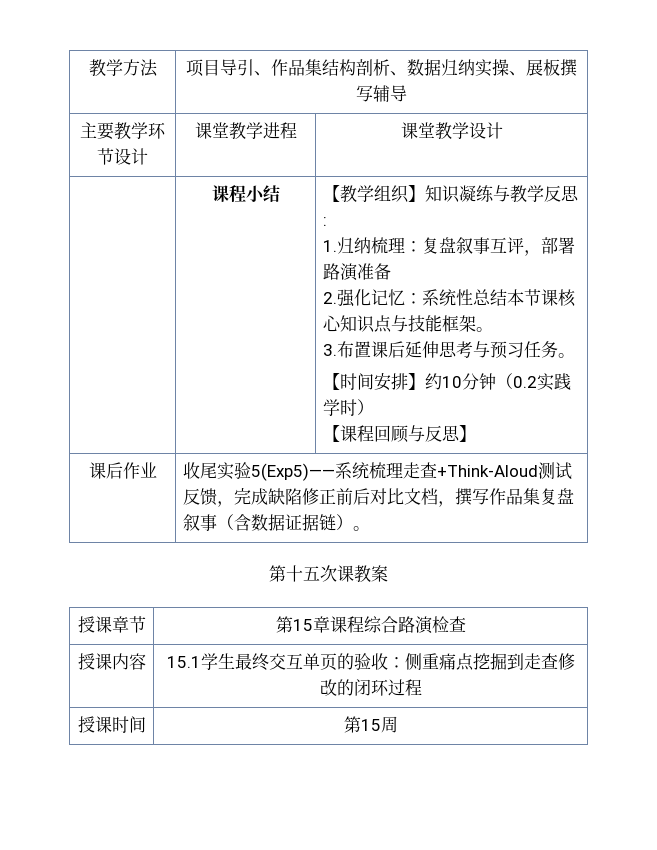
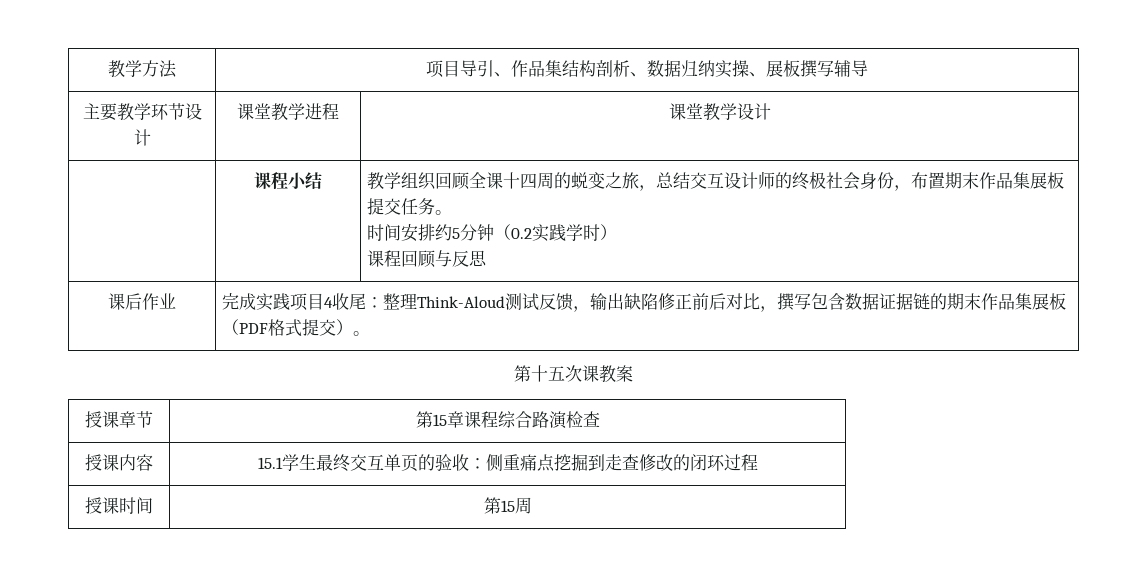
[323,185,341,202] 【 -> (322, 181) none
[408,185,580,203] [323,217,328,226] [323,237,576,256] [323,263,392,281] [323,289,577,307] [323,315,494,333] [323,341,525,359] 】知识凝练与教学反思: // 1.归纳梳理：复盘叙事互评，部署路演准备 // 2.强化记忆：系统性总结本节课核心知识点与技能框架。 // 3.布置课后延伸思考与预习 -> [435,171,1065,191] [367,198,402,215] 回顾全课十四周的蜕变之旅，总结交互设计师的终极社会身份，布置期末作品集展板提交
[323,373,341,390] 【 -> (453, 212) none
[408,373,463,390] 】约10 -> [435,224,461,241] 约5
[323,425,341,442] 【 -> (618, 232) none
[459,425,477,442] 】 -> (488, 258) none
[183,462,539,481] 收尾实验5(Exp5)——系统梳理走查+Think-Aloud -> [222,293,506,311] 完成实践项目4收尾：整理Think-Aloud
[234,488,269,505] 完成 -> [590,293,625,310] 输出
[404,488,575,507] [183,514,337,531] 文档，撰写作品集复盘叙事（含数据证据链 -> [760,293,1067,312] [222,319,337,337] ，撰写包含数据证据链的期末作品集展板（PDF格式提交

